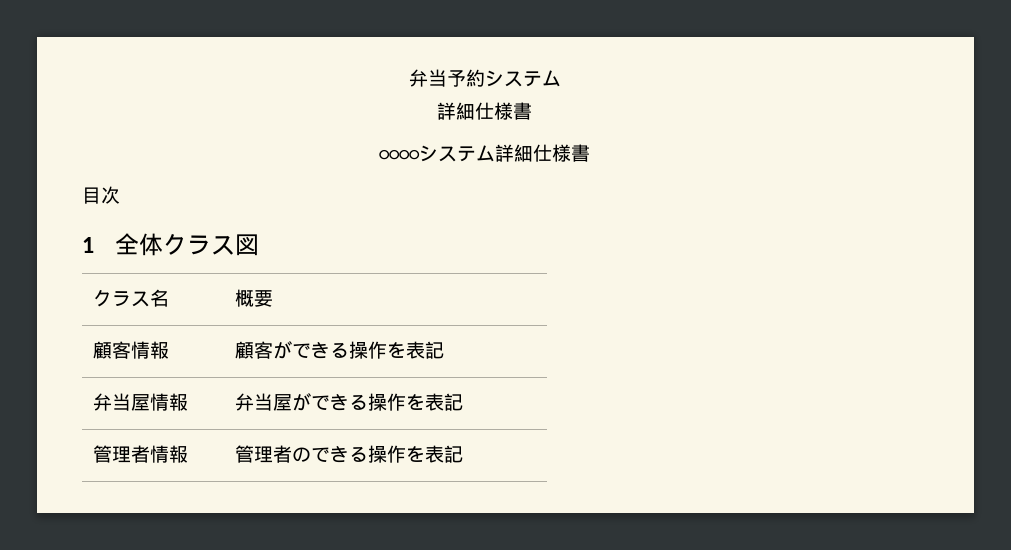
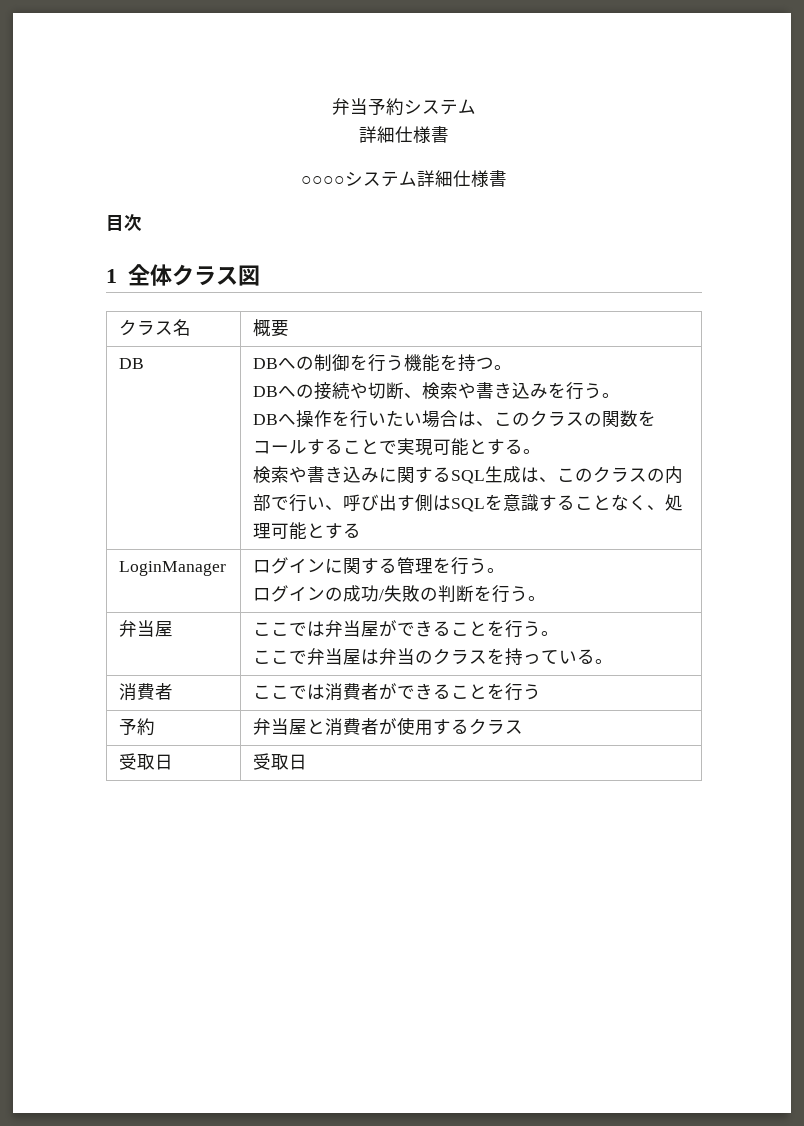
[92,341,169,359] [234,341,444,359] [92,393,188,411] 顧客情報 | 顧客ができる操作を表記 // 弁当屋情報 | -> [119,358,145,369] [253,354,513,372] [253,382,621,400] [253,410,657,428] [253,438,542,456] [253,466,684,484] [253,494,684,512] [253,522,362,540] [119,561,227,576] [253,557,506,575] [253,585,547,603] [119,620,174,637] [253,621,326,637] DB | DBへの制御を行う機能を持つ。 // DBへの接続や切断、検索や書き込みを行う。 // DBへ操作を行いたい場合は、このクラスの関数をコールすることで実現可能とする。 // 検索や書き込みに関するSQL生成は、このクラスの内部で行い、呼び出す側はSQLを意識することなく、処理可能とする // LoginManager | ログインに関する管理を行う。 // ログインの成功/失敗の判断を行う。 // 弁当屋 | ここでは
[367,393,463,411] [92,445,188,463] [234,445,463,463] 操作を表記 // 管理者情報 | 管理者のできる操作を表記 -> [451,620,560,638] [253,648,614,666] [119,683,174,701] [253,683,542,701] [119,718,156,736] [253,717,524,736] [119,753,174,770] [253,753,308,770] ことを行う。 // ここで弁当屋は弁当のクラスを持っている。 // 消費者 | ここでは消費者ができることを行う // 予約 | 弁当屋と消費者が使用するクラス // 受取日 | 受取日

